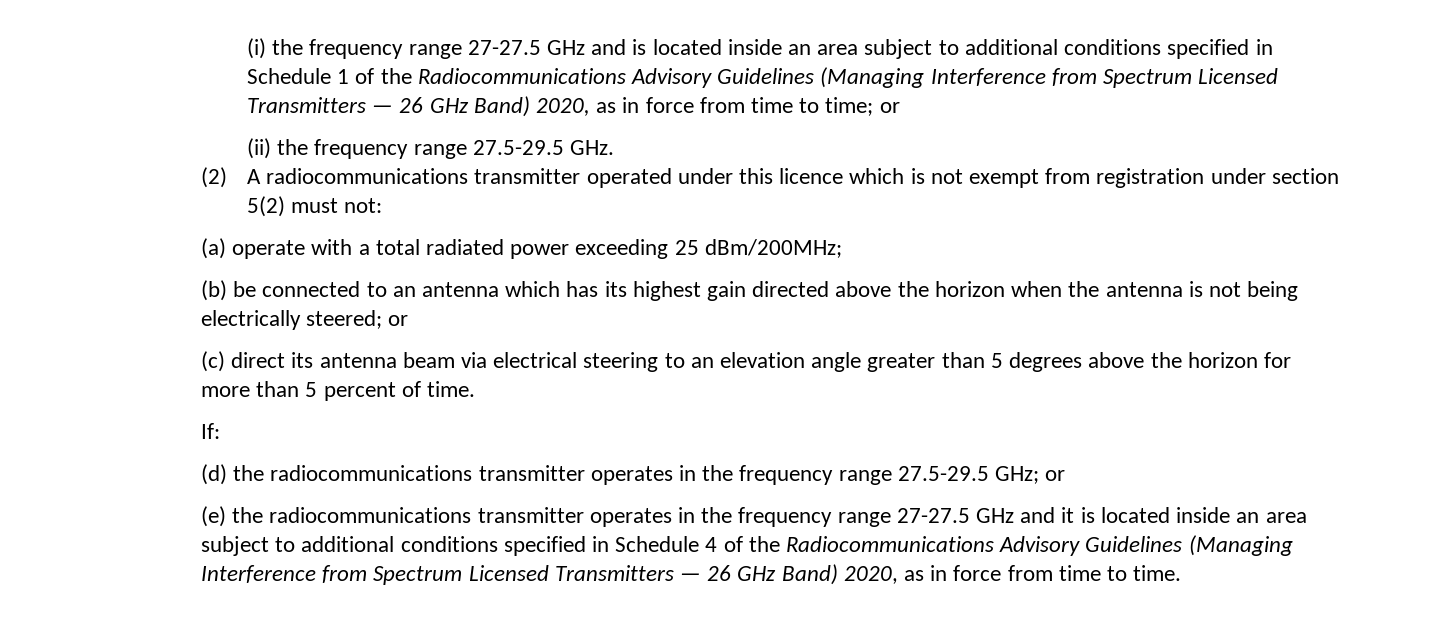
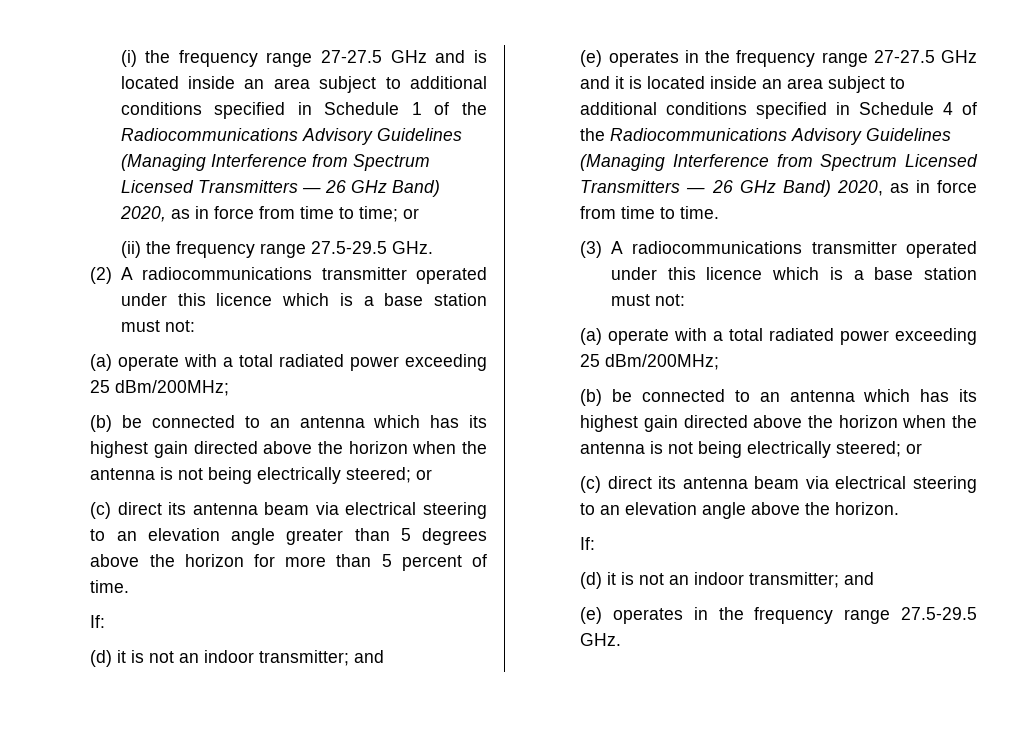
[930,168,1339,188] [246,196,285,217] not exempt from registration under section 5(2) -> [363,293,487,306] a base station
[233,465,1066,485] [200,506,584,527] the radiocommunications transmitter operates in the frequency range 27.5-29.5 GHz; or // (e) the radiocommunications transmitter -> [117,650,385,666] [580,50,603,67] it is not an indoor transmitter; and // (e)
(1182, 573) none -> [580,241,977,258] [611,267,977,280] [611,294,686,306] [580,328,977,345] [580,354,720,370] [580,389,977,406] [580,415,977,432] [580,441,923,458] [580,476,977,493] [580,502,900,519] [580,537,596,550] [580,572,875,589] [580,607,977,624] [580,633,622,646] // (3) A radiocommunications transmitter operated under this licence which is a base station must not: // (a) operate with a total radiated power exceeding 25 dBm/200MHz; // (b) be connected to an antenna which has its highest gain directed above the horizon when the antenna is not being electrically steered; or // (c) direct its antenna beam via electrical steering to an elevation angle above the horizon. // If: // (d) it is not an indoor transmitter; and // (e) operates in the frequency range 27.5-29.5 GHz.

